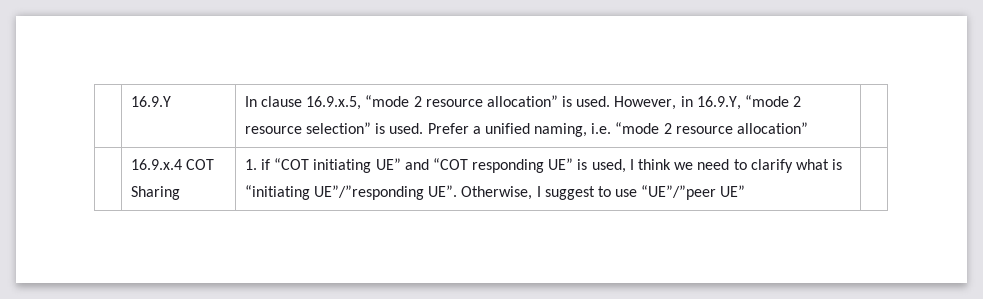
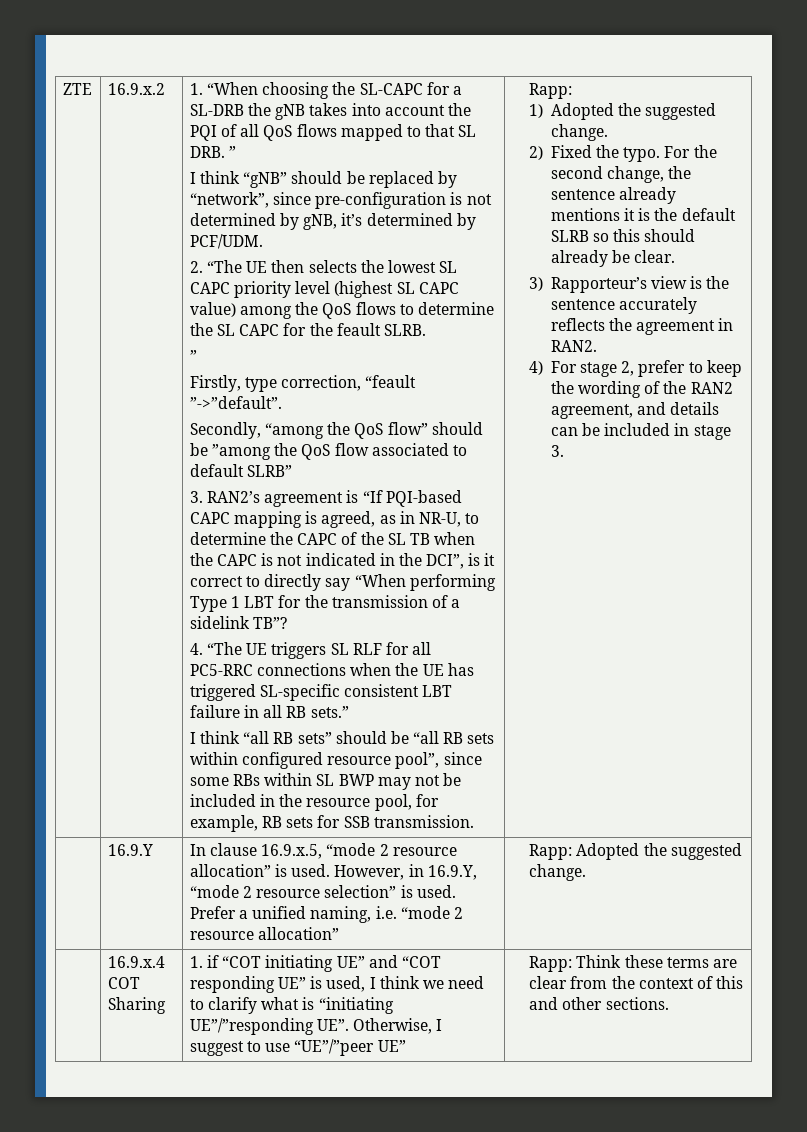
(130, 101) none -> [62,83,92,95] [107,83,165,95] [189,82,462,99] [189,103,471,120] [189,124,477,141] [189,146,236,158] [189,171,457,188] [189,192,492,209] [189,213,476,230] [189,234,263,249] [189,260,458,273] [189,281,459,298] [189,302,494,319] [189,323,426,336] [189,350,197,362] [189,375,417,392] [189,396,282,409] [189,422,483,439] [189,443,467,460] [189,464,292,477] [189,490,462,507] [189,511,480,528] [189,532,476,545] [189,553,496,569] [189,574,496,591] [189,595,461,612] [189,616,287,629] [189,642,432,659] [189,663,474,676] [189,684,453,701] [189,705,349,718] [189,731,495,744] [189,752,482,769] [189,773,462,790] [189,794,439,811] [189,815,474,832] [529,83,573,99] [529,103,717,120] [550,124,608,141] [529,145,717,162] [550,166,692,183] [550,187,677,204] [550,208,736,221] [550,229,696,242] [550,250,676,267] [529,276,730,293] [550,297,698,314] [550,318,734,335] [550,340,597,352] [529,360,742,377] [550,381,733,398] [550,402,720,419] [550,423,731,440] [550,445,564,457] ZTE | 16.9.x.2 | 1. “When choosing the SL-CAPC for a SL-DRB the gNB takes into account the PQI of all QoS flows mapped to that SL DRB. ” // I think “gNB” should be replaced by “network”, since pre-configuration is not determined by gNB, it’s determined by PCF/UDM. // 2. “The UE then selects the lowest SL CAPC priority level (highest SL CAPC value) among the QoS flows to determine the SL CAPC for the feault SLRB. // ” // Firstly, type correction, “feault ”->”default”. // Secondly, “among the QoS flow” should be ”among the QoS flow associated to default SLRB” // 3. RAN2’s agreement is “If PQI-based CAPC mapping is agreed, as in NR-U, to determine the CAPC of the SL TB when the CAPC is not indicated in the DCI”, is it correct to directly say “When performing Type 1 LBT for the transmission of a sidelink TB”? // 4. “The UE triggers SL RLF for all PC5-RRC connections when the UE has triggered SL-specific consistent LBT failure in all RB sets.” // I think “all RB sets” should be “all RB sets within configured resource pool”, since some RBs within SL BWP may not be included in the resource pool, for example, RB sets for SSB transmission. | Rapp: // 1) Adopted the suggested change. // 2) Fixed the typo. For the second change, the sentence already mentions it is the default SLRB so this should already be clear. // 3) Rapporteur’s view is the sentence accurately reflects the agreement in RAN2. // 4) For stage 2, prefer to keep the wording of the RAN2 agreement, and details can be included in stage 3. //
(808, 128) none -> [529,843,742,860] [529,864,587,881] Rapp: Adopted the suggested change.
(746, 191) none -> [529,955,737,972] [529,976,744,989] [529,997,669,1010] Rapp: Think these terms are clear from the context of this and other sections.

